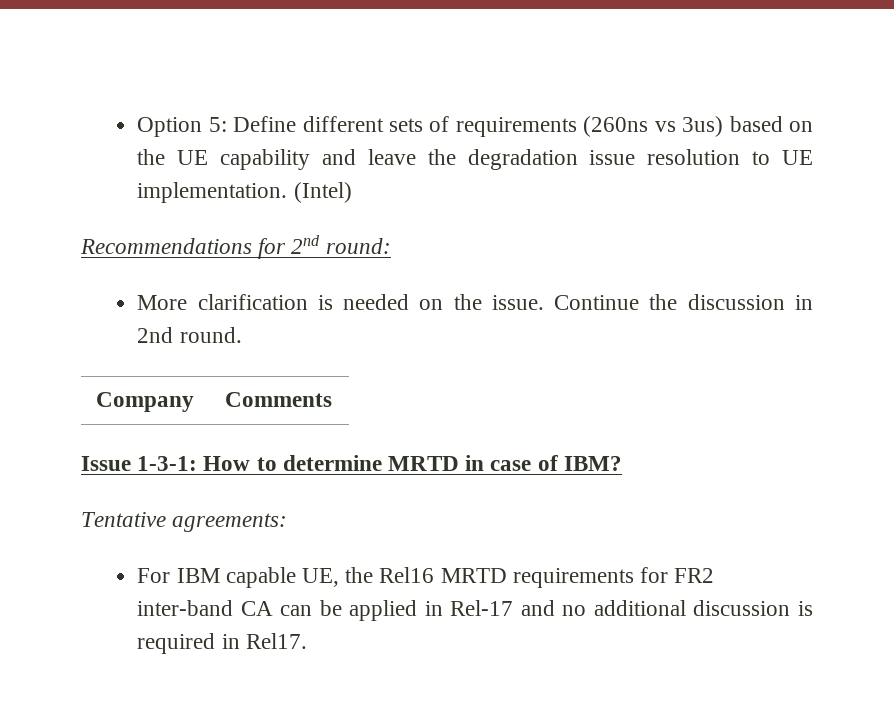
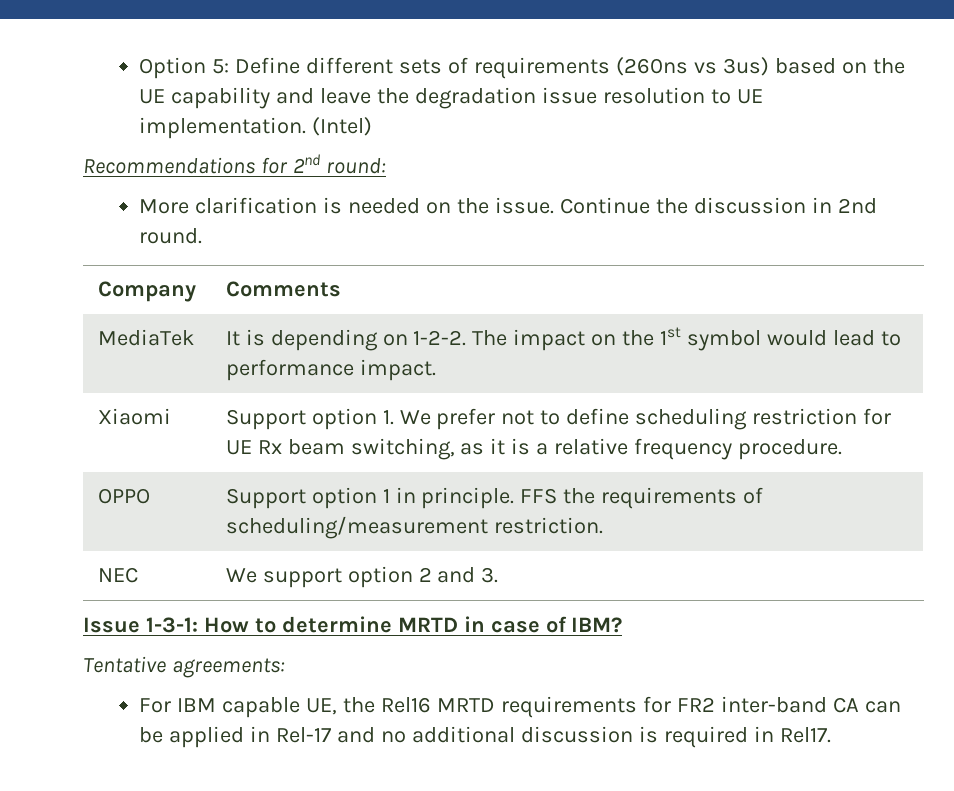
(333, 399) none -> [97,329,194,346] [225,327,901,351] [225,359,436,381] [97,408,171,425] [225,408,892,430] [225,438,843,460] [97,488,150,504] [225,487,764,509] [225,516,603,539] [97,567,138,583] [225,566,499,588] // MediaTek | It is depending on 1-2-2. The impact on the 1st symbol would lead to performance impact. // Xiaomi | Support option 1. We prefer not to define scheduling restriction for UE Rx beam switching, as it is a relative frequency procedure. // OPPO | Support option 1 in principle. FFS the requirements of scheduling/measurement restriction. // NEC | We support option 2 and 3.

